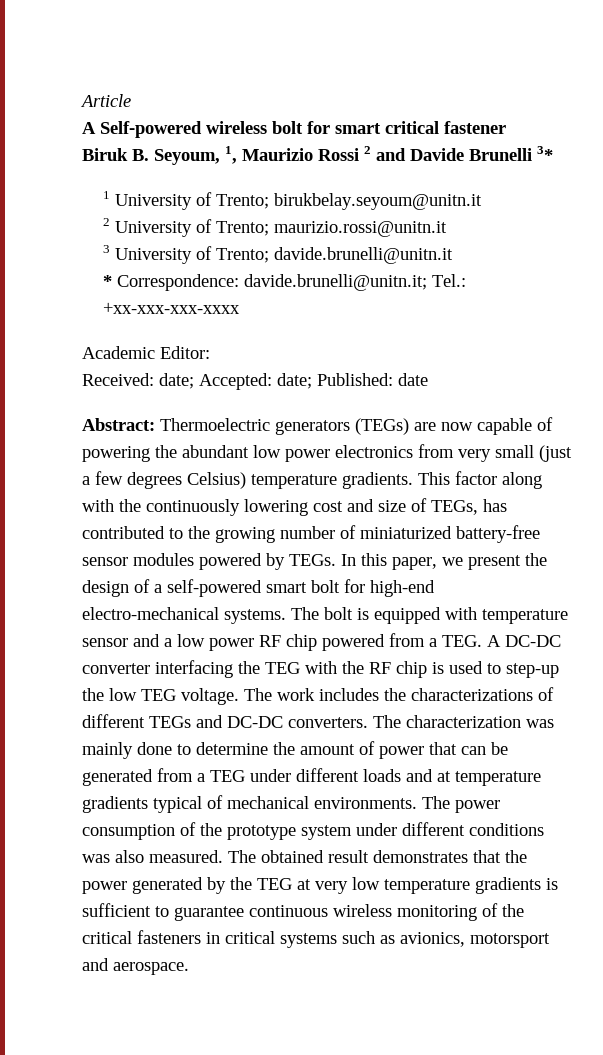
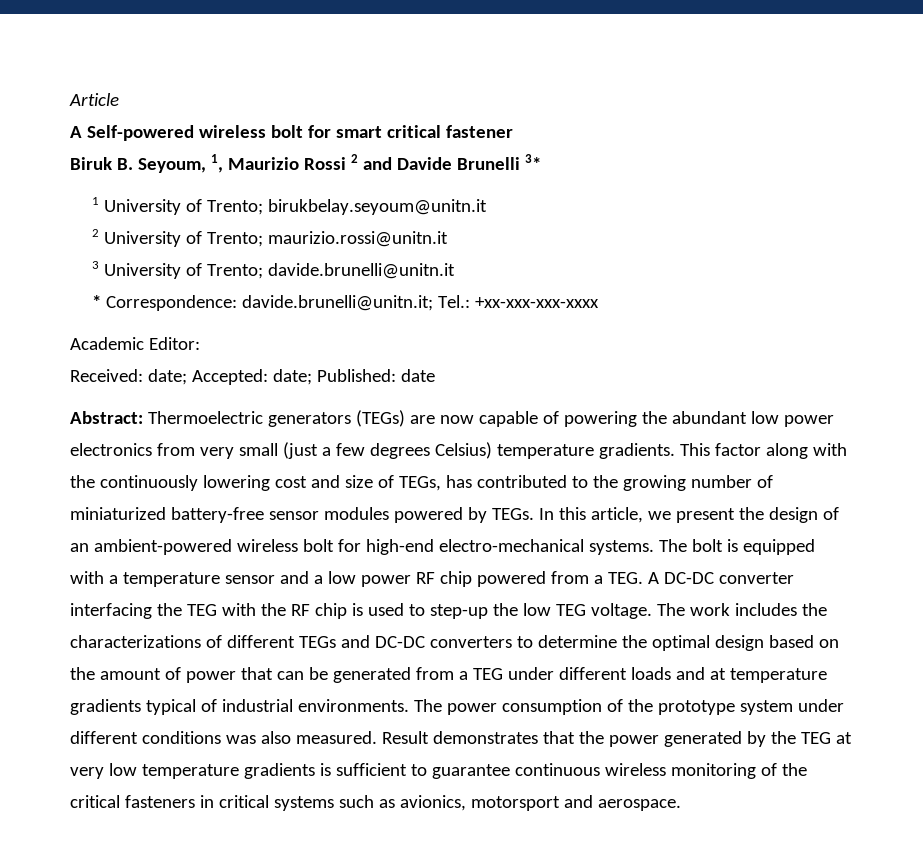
[392,557,437,570] paper, -> [590,507,643,523] article,
[154,579,307,597] a self-powered smart -> [70,539,298,555] an ambient-powered wireless
(477, 613) none -> [108,575,118,584] a
[288,715,554,728] [82,742,268,759] converters. The characterization was mainly done to determine -> [429,635,839,651] converters to determine the optimal design based on
[227,796,309,809] mechanical -> [221,699,293,712] industrial
[228,850,369,863] The obtained result -> [381,731,429,744] Result

